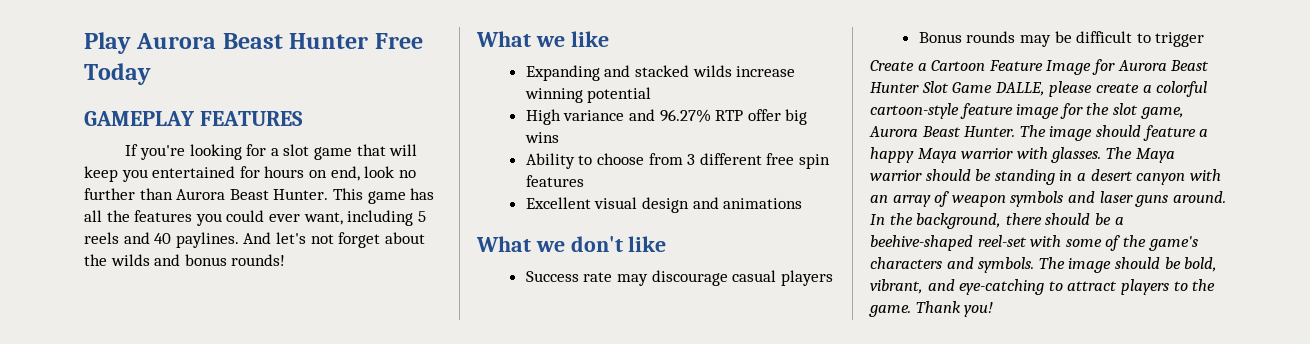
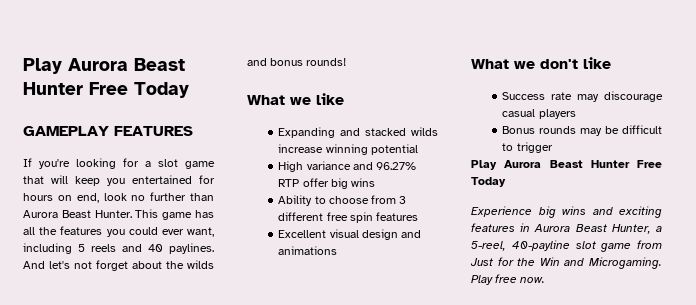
[870,59,1210,75] [870,81,1208,97] [870,103,1184,119] [869,125,1209,141] [870,147,1175,163] [870,169,1221,185] [870,191,1226,207] [870,213,1124,229] [870,235,1198,251] [870,257,1218,273] [870,279,1216,295] [869,301,994,317] Create a Cartoon Feature Image for Aurora Beast Hunter Slot Game DALLE, please create a colorful cartoon-style feature image for the slot game, Aurora Beast Hunter. The image should feature a happy Maya warrior with glasses. The Maya warrior should be standing in a desert canyon with an array of weapon symbols and laser guns around. In the background, there should be a beehive-shaped reel-set with some of the game's characters and symbols. The image should be bold, vibrant, and eye-catching to attract players to the game. Thank you! -> [471,160,662,170] [471,177,506,187] [471,206,662,218] [471,223,662,234] [471,240,662,252] [470,257,662,269] [471,274,546,285] Play Aurora Beast Hunter Free Today // Experience big wins and exciting features in Aurora Beast Hunter, a 5-reel, 40-payline slot game from Just for the Win and Microgaming. Play free now.

